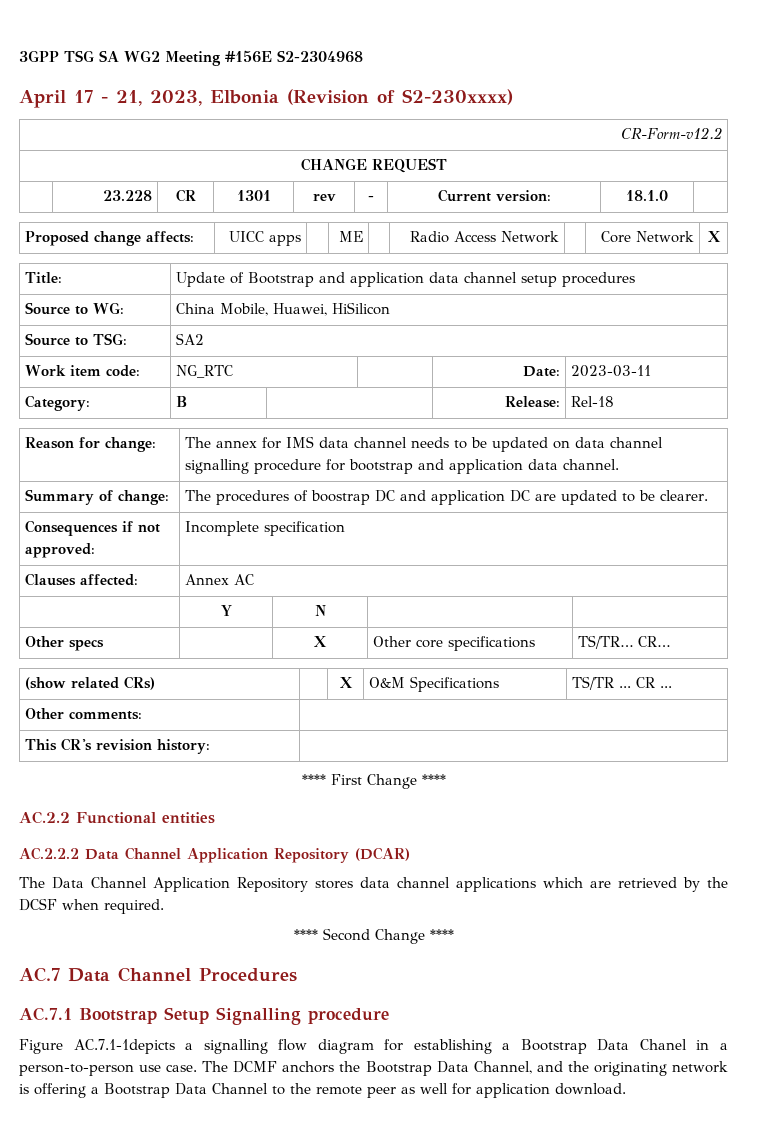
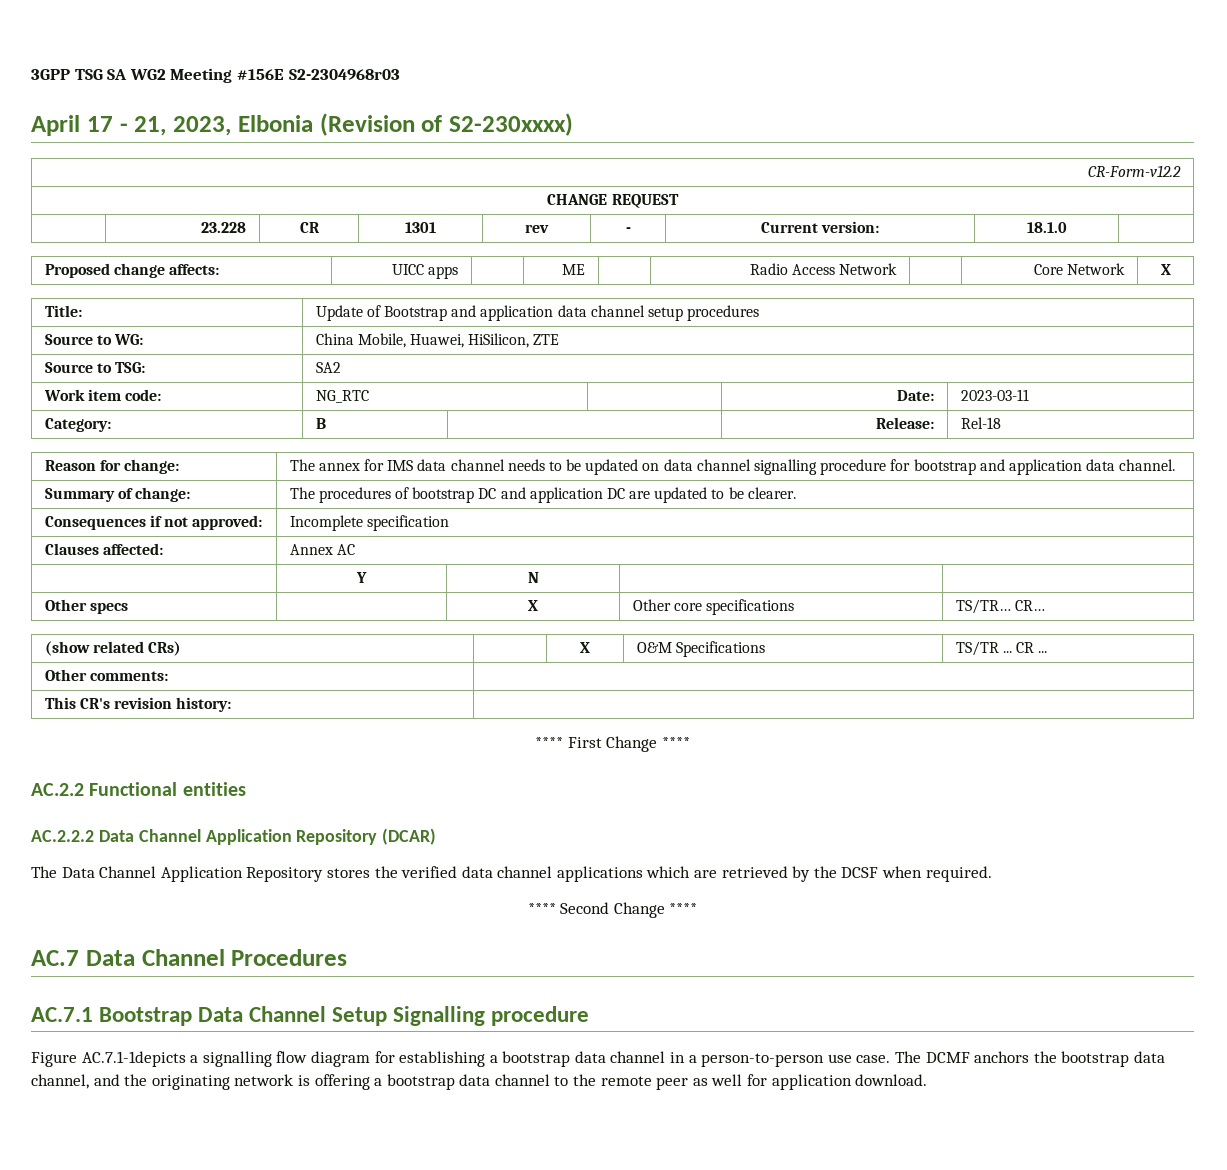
[277,50,363,63] S2-2304968 -> [288,69,400,80] S2-2304968r03
[332,302,391,315] HiSilicon -> [468,333,560,348] HiSilicon, ZTE
[311,490,371,505] boostrap -> [412,487,475,503] bootstrap
(353, 884) none -> [374,866,458,878] the verified
(157, 1016) none -> [198,1006,327,1022] Data Channel
[520,1039,687,1054] Bootstrap Data Chanel -> [502,1051,666,1067] bootstrap data channel
[365,1061,532,1076] Bootstrap Data Channel, -> [1061,1051,1165,1067] [31,1074,89,1089] bootstrap data channel,
[104,1083,268,1098] Bootstrap Data Channel -> [386,1074,550,1090] bootstrap data channel

